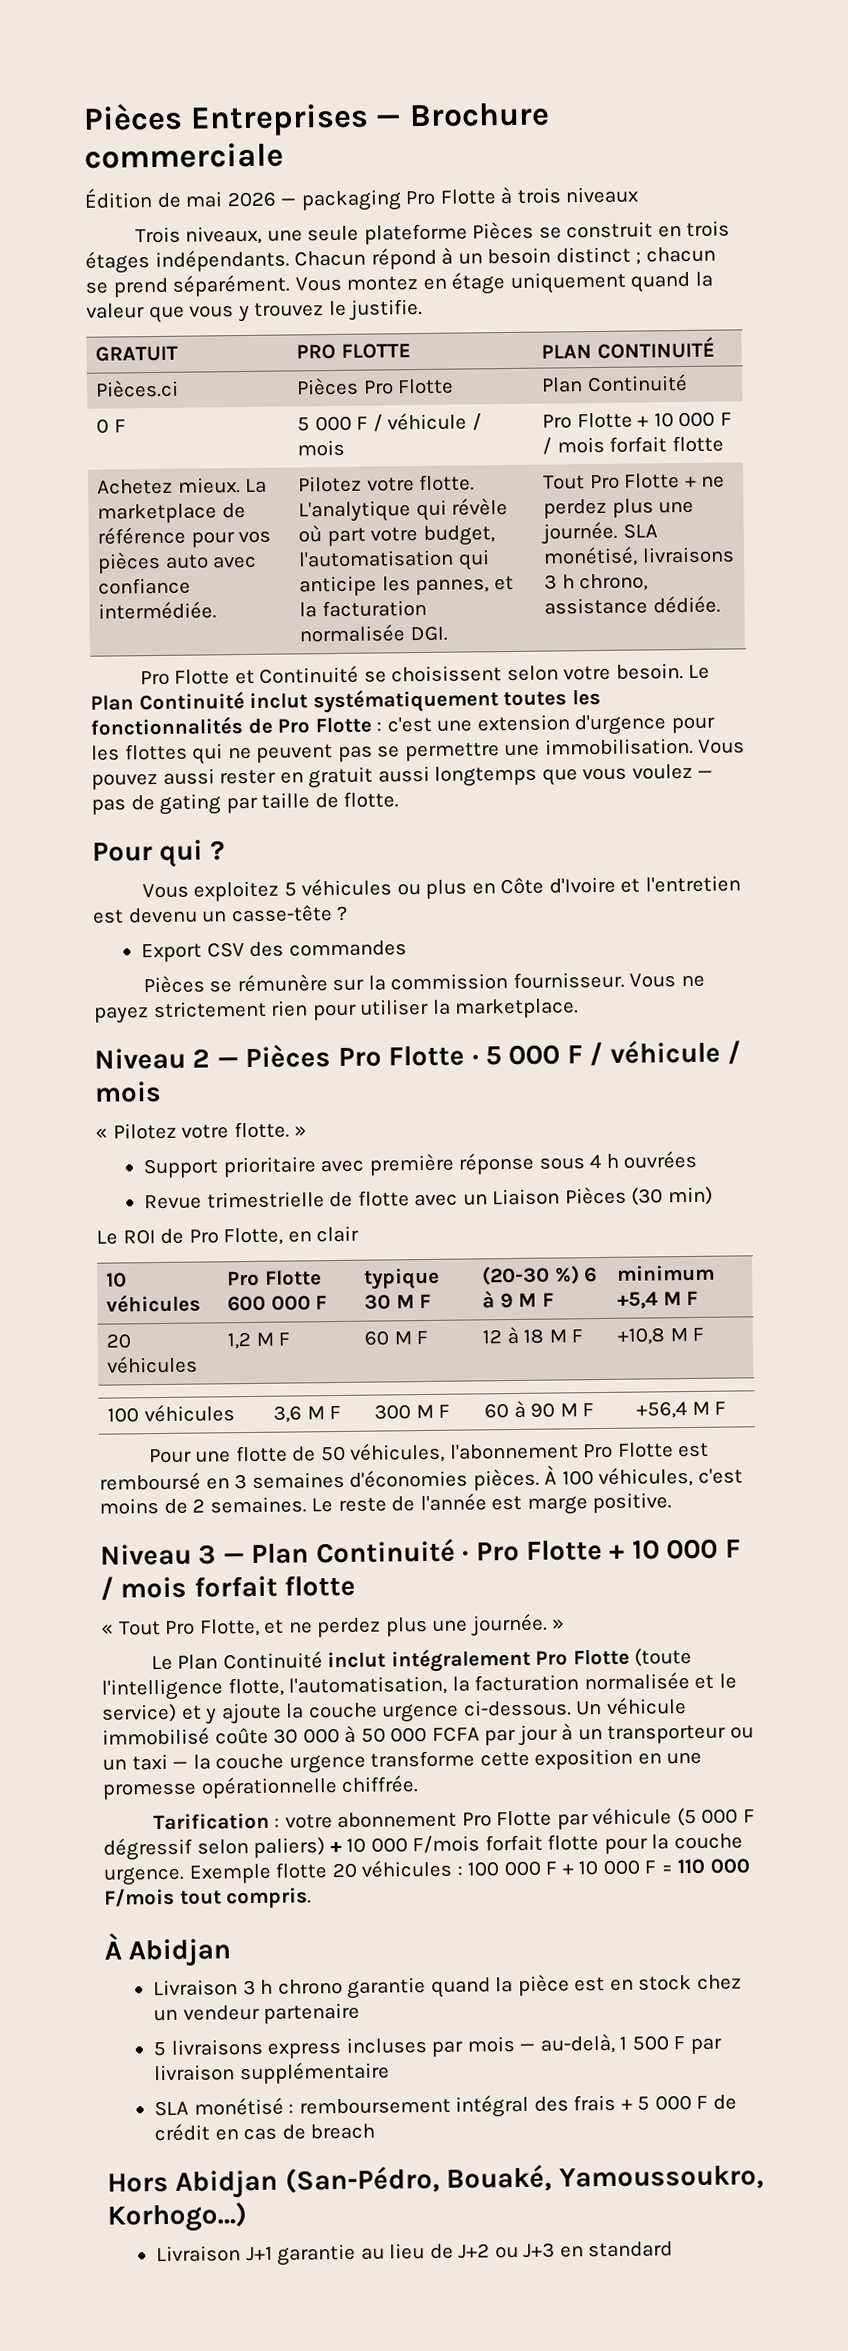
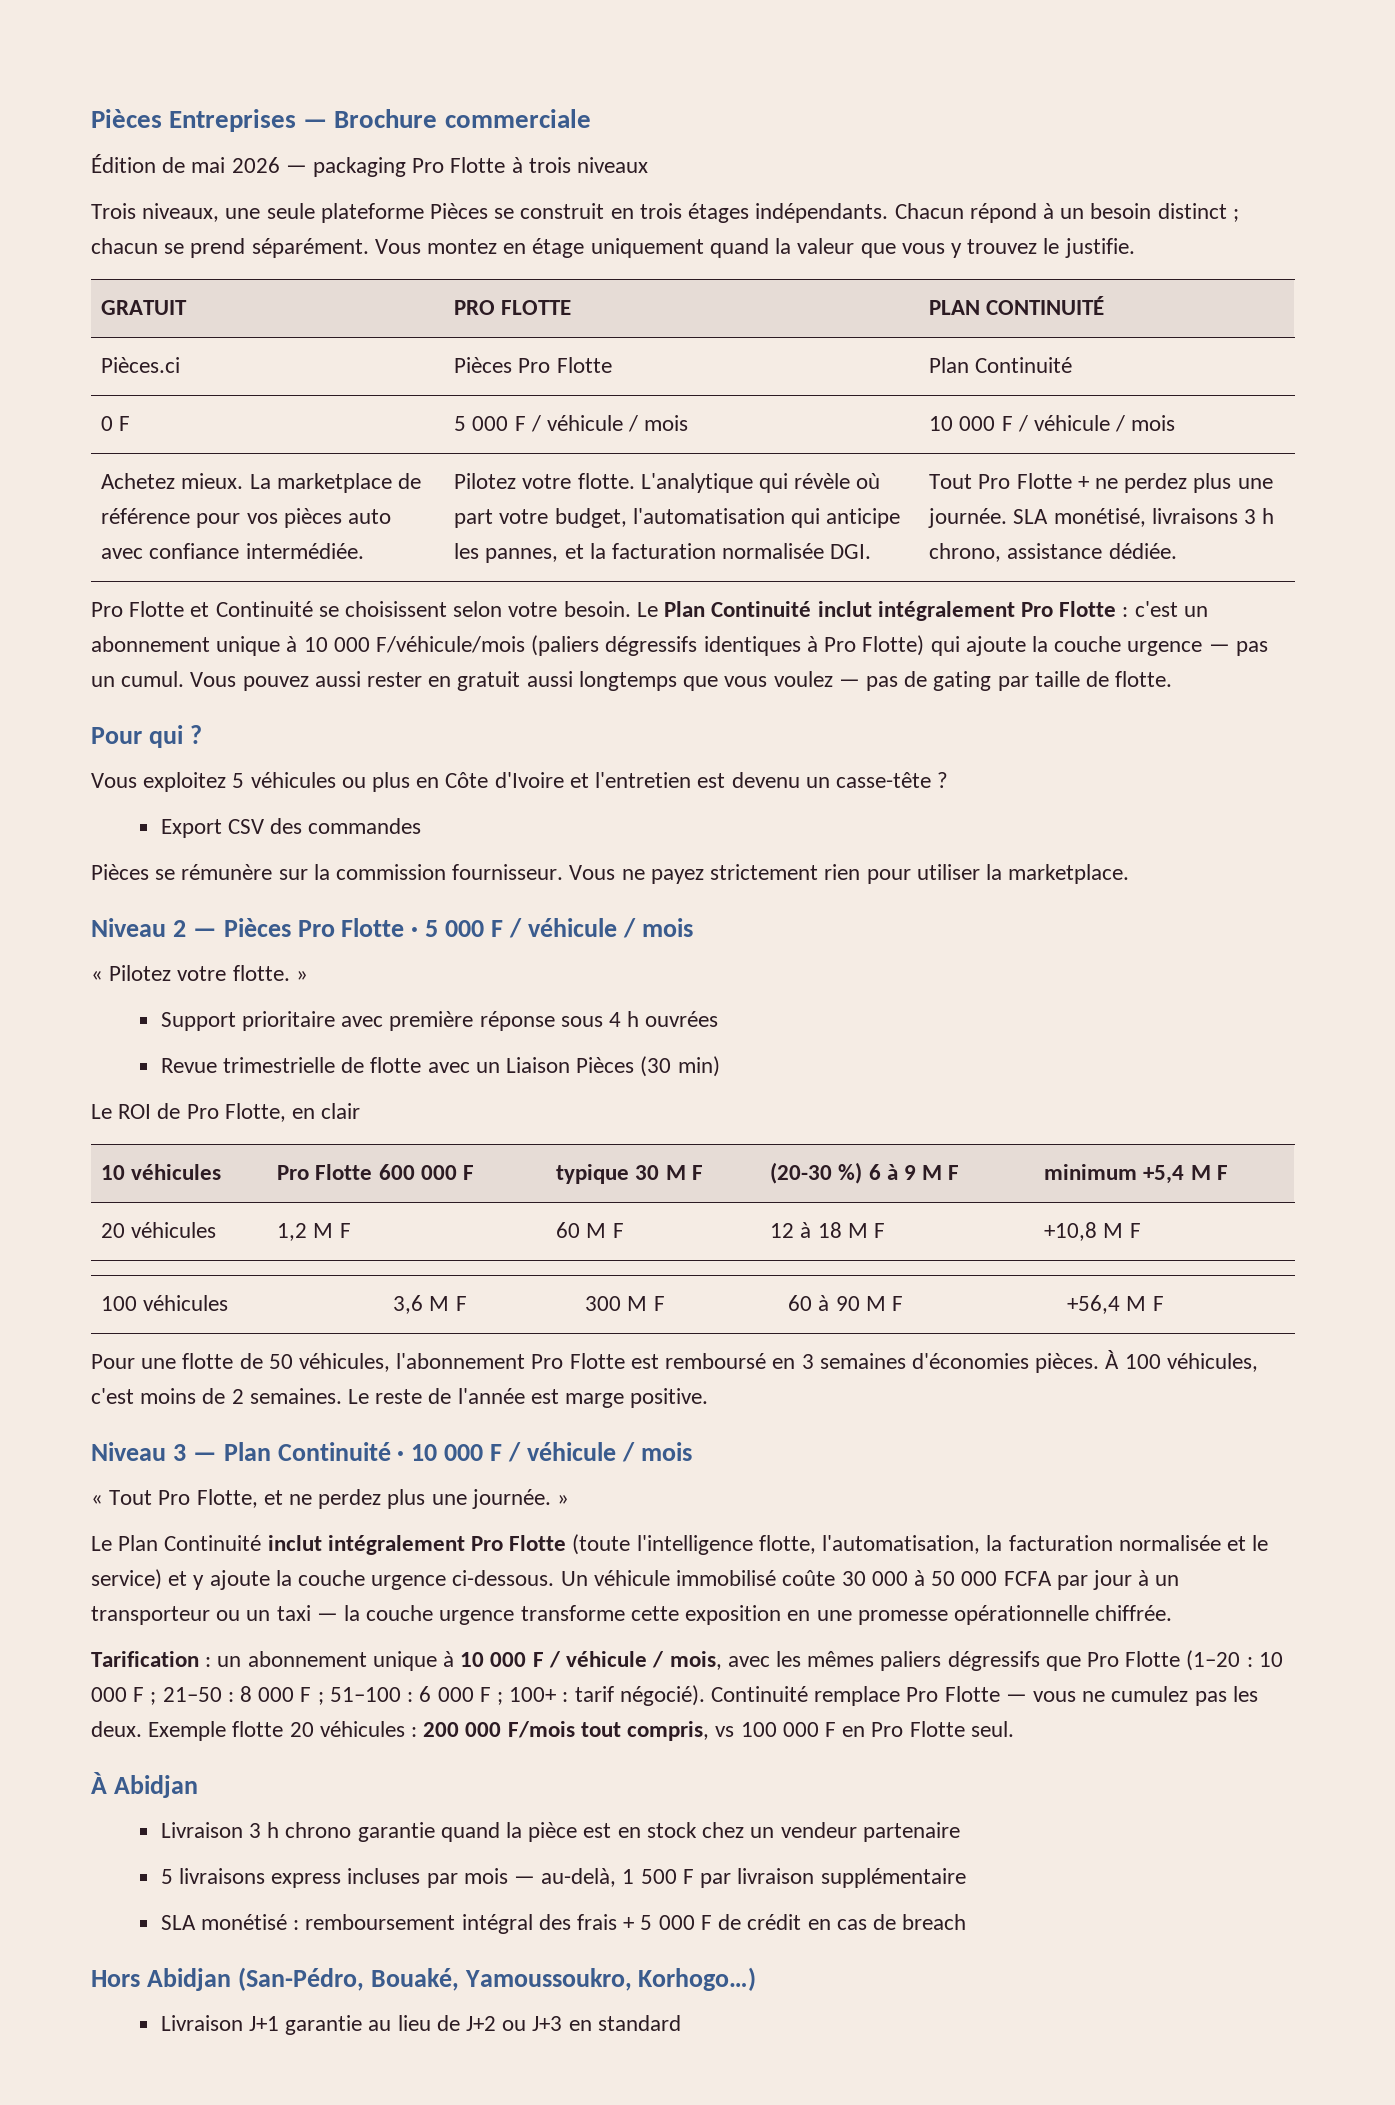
[542,411,732,429] [542,435,724,455] Pro Flotte + 10 000 F / mois forfait flotte -> [929,415,1176,432] 10 000 F / véhicule / mois
[312,688,601,714] [90,714,715,736] [91,737,694,765] systématiquement toutes les fonctionnalités de Pro Flotte : c'est une extension d'urgence pour les flottes qui ne peuvent pas se permettre une immobilisation. -> [877,601,1208,621] [91,635,1268,656] [91,671,185,687] intégralement Pro Flotte : c'est un abonnement unique à 10 000 F/véhicule/mois (paliers dégressifs identiques à Pro Flotte) qui ajoute la couche urgence — pas un cumul.
[475,1538,741,1562] [100,1574,357,1601] Pro Flotte + 10 000 F / mois forfait flotte -> [411,1442,692,1462] 10 000 F / véhicule / mois
[284,1807,755,1830] [103,1833,743,1861] [103,1866,185,1886] votre abonnement Pro Flotte par véhicule (5 000 F dégressif selon paliers) + 10 000 F/mois forfait flotte pour la couche urgence. -> [217,1650,1283,1671] [91,1685,1258,1706] [91,1721,142,1737] un abonnement unique à 10 000 F / véhicule / mois, avec les mêmes paliers dégressifs que Pro Flotte (1–20 : 10 000 F ; 21–50 : 8 000 F ; 51–100 : 6 000 F ; 100+ : tarif négocié). Continuité remplace Pro Flotte — vous ne cumulez pas les deux.
[467,1858,751,1877] [104,1887,313,1909] 100 000 F + 10 000 F = 110 000 F/mois tout compris. -> [423,1721,1014,1741] 200 000 F/mois tout compris, vs 100 000 F en Pro Flotte seul.

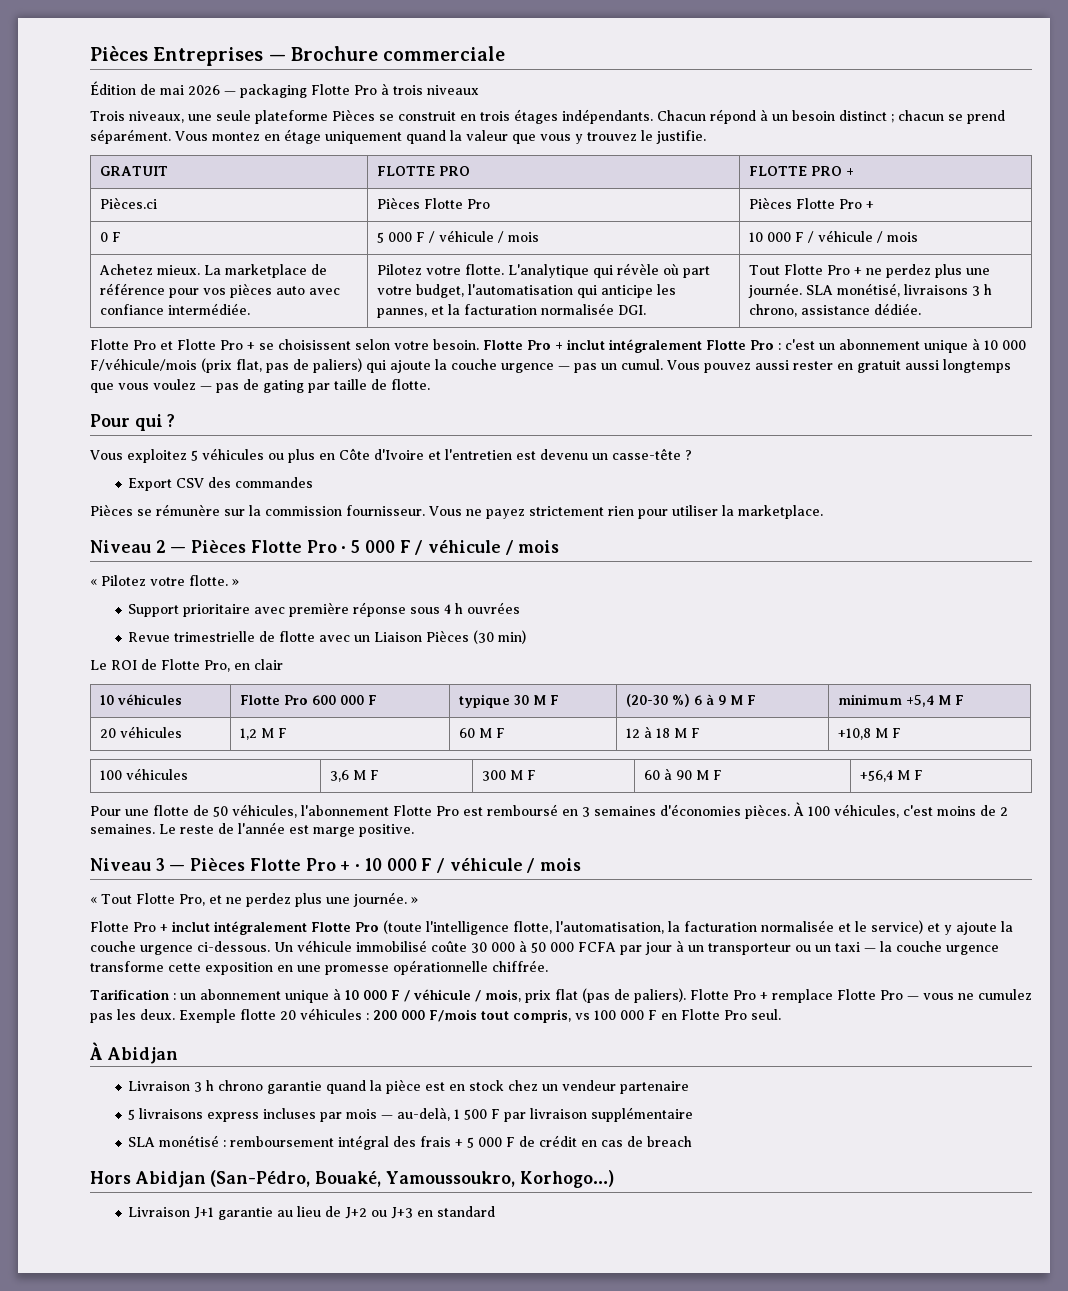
[412,157,506,173] Pro Flotte -> [311,84,377,95] Flotte Pro
[454,300,572,315] [929,296,1105,315] PRO FLOTTE | PLAN CONTINUITÉ -> [377,166,471,176] [749,166,855,176] FLOTTE PRO | FLOTTE PRO +
[518,357,612,373] [929,357,1073,373] Pro Flotte | Plan Continuité -> [424,198,491,209] [749,197,875,209] Flotte Pro | Pièces Flotte Pro +
[978,473,1072,489] Pro Flotte -> [784,264,851,275] Flotte Pro
[91,601,313,617] Pro Flotte et Continuité -> [90,339,255,350] Flotte Pro et Flotte Pro +
[636,601,1117,621] Le Plan Continuité inclut intégralement Pro Flotte -> [483,339,774,353] Flotte Pro + inclut intégralement Flotte Pro
[531,635,925,656] (paliers dégressifs identiques à Pro Flotte) -> [201,358,362,373] (prix flat, pas de paliers)
[297,918,405,937] Pro Flotte -> [250,540,337,553] Flotte Pro
[186,1103,286,1122] Pro Flotte, -> [161,659,230,672] Flotte Pro,
[277,1164,373,1180] Pro Flotte -> [240,695,309,705] Flotte Pro
[531,1353,625,1369] Pro Flotte -> [393,805,459,816] Flotte Pro
[223,1442,391,1461] Plan Continuité -> [190,858,351,871] Pièces Flotte Pro +
[158,1489,258,1508] Pro Flotte, -> [135,893,205,906] Flotte Pro,
[91,1535,567,1555] Le Plan Continuité inclut intégralement Pro Flotte -> [90,921,379,935] Flotte Pro + inclut intégralement Flotte Pro
[727,1650,1283,1671] [91,1685,1000,1706] avec les mêmes paliers dégressifs que Pro Flotte (1–20 : 10 000 F ; 21–50 : 8 000 F ; 51–100 : 6 000 F ; 100+ : tarif négocié). Continuité remplace Pro Flotte -> [524,988,903,1003] prix flat (pas de paliers). Flotte Pro + remplace Flotte Pro
[871,1721,965,1737] Pro Flotte -> [681,1009,747,1020] Flotte Pro

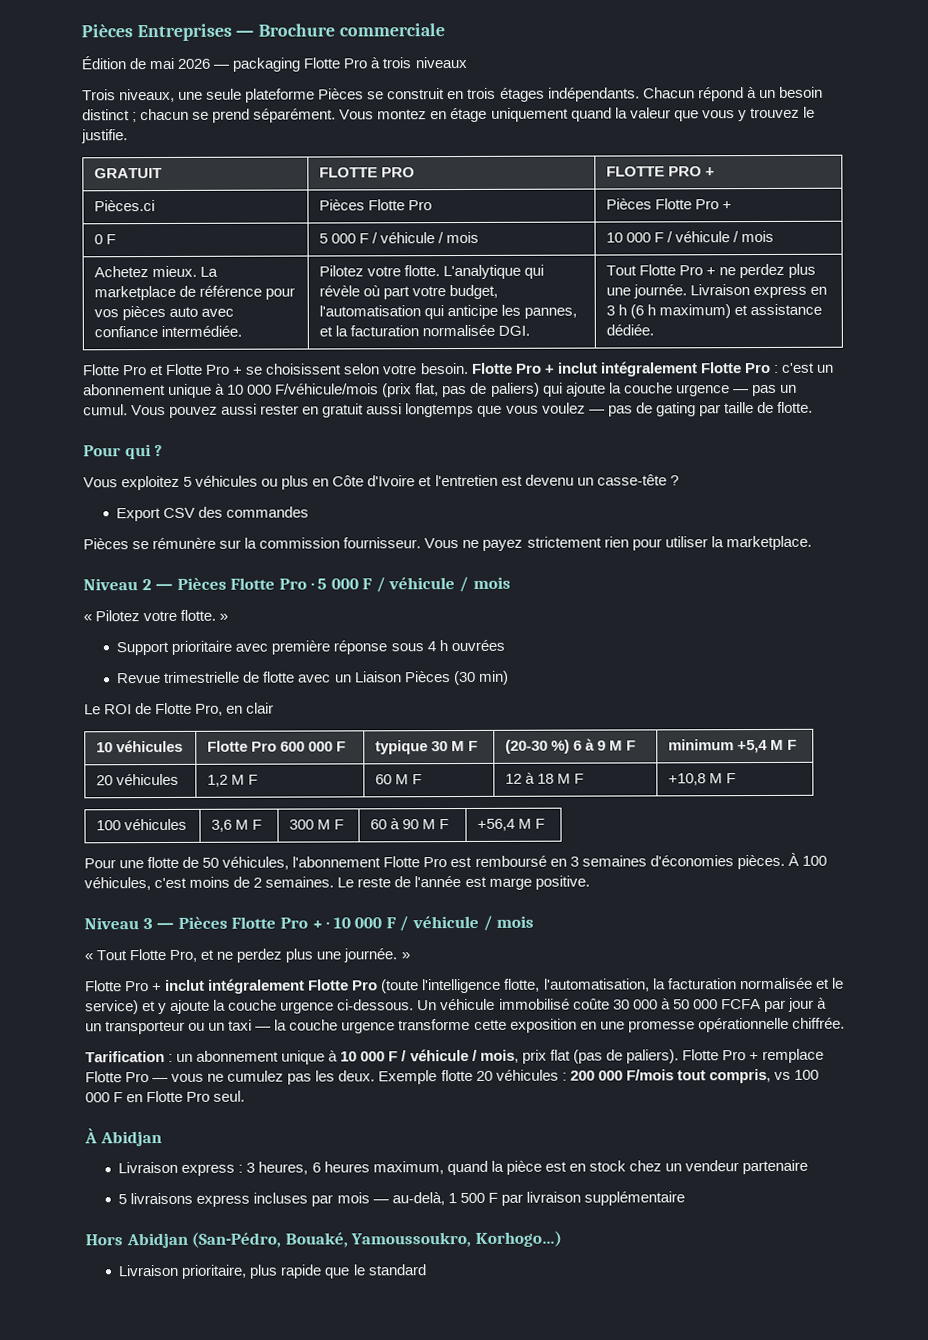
[806,283,993,297] [749,304,798,317] SLA monétisé, livraisons 3 h chrono, -> [689,284,828,299] [605,304,749,319] Livraison express en 3 h (6 h maximum) et
[194,1080,323,1094] 3 h chrono garantie -> [181,1161,444,1176] express : 3 heures, 6 heures maximum,
[128,1135,693,1150] // SLA monétisé : remboursement intégral des frais + 5 000 F de crédit en cas de breach -> (685, 1198) none
[194,1206,434,1220] J+1 garantie au lieu de J+2 ou J+3 en -> [181,1264,366,1279] prioritaire, plus rapide que le

